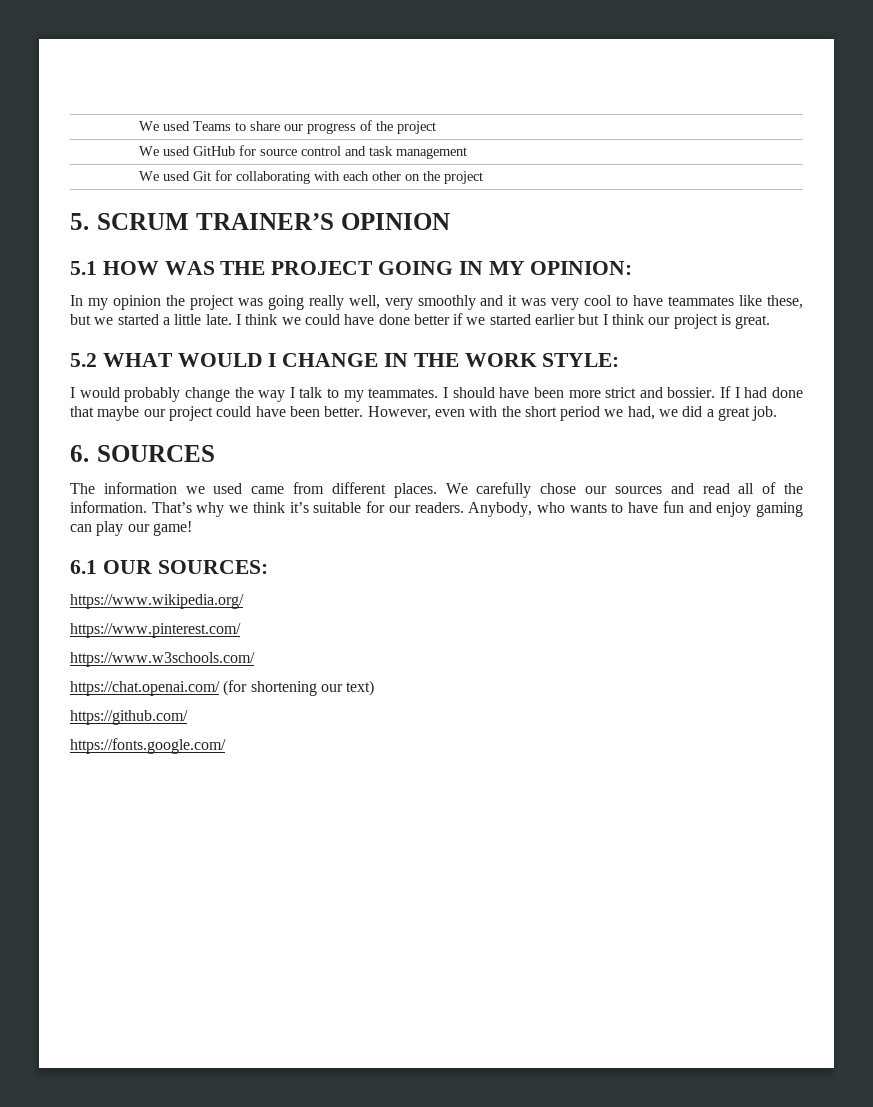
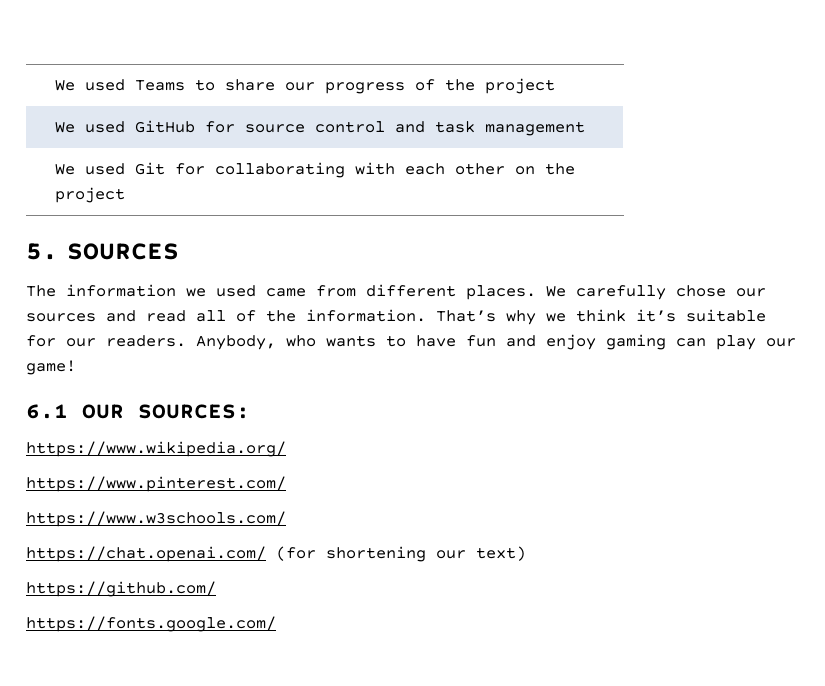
[97,213,450,230] [70,261,633,275] [70,295,804,310] [70,313,771,329] [70,353,620,367] [70,386,803,402] [70,406,778,421] [70,445,89,462] SCRUM TRAINER’S OPINION // 5.1 HOW WAS THE PROJECT GOING IN MY OPINION: // In my opinion the project was going really well, very smoothly and it was very cool to have teammates like these, but we started a little late. I think we could have done better if we started earlier but I think our project is great. // 5.2 WHAT WOULD I CHANGE IN THE WORK STYLE: // I would probably change the way I talk to my teammates. I should have been more strict and bossier. If I had done that maybe our project could have been better. However, even with the short period we had, we did a great job. // 6. -> (58, 251) none

